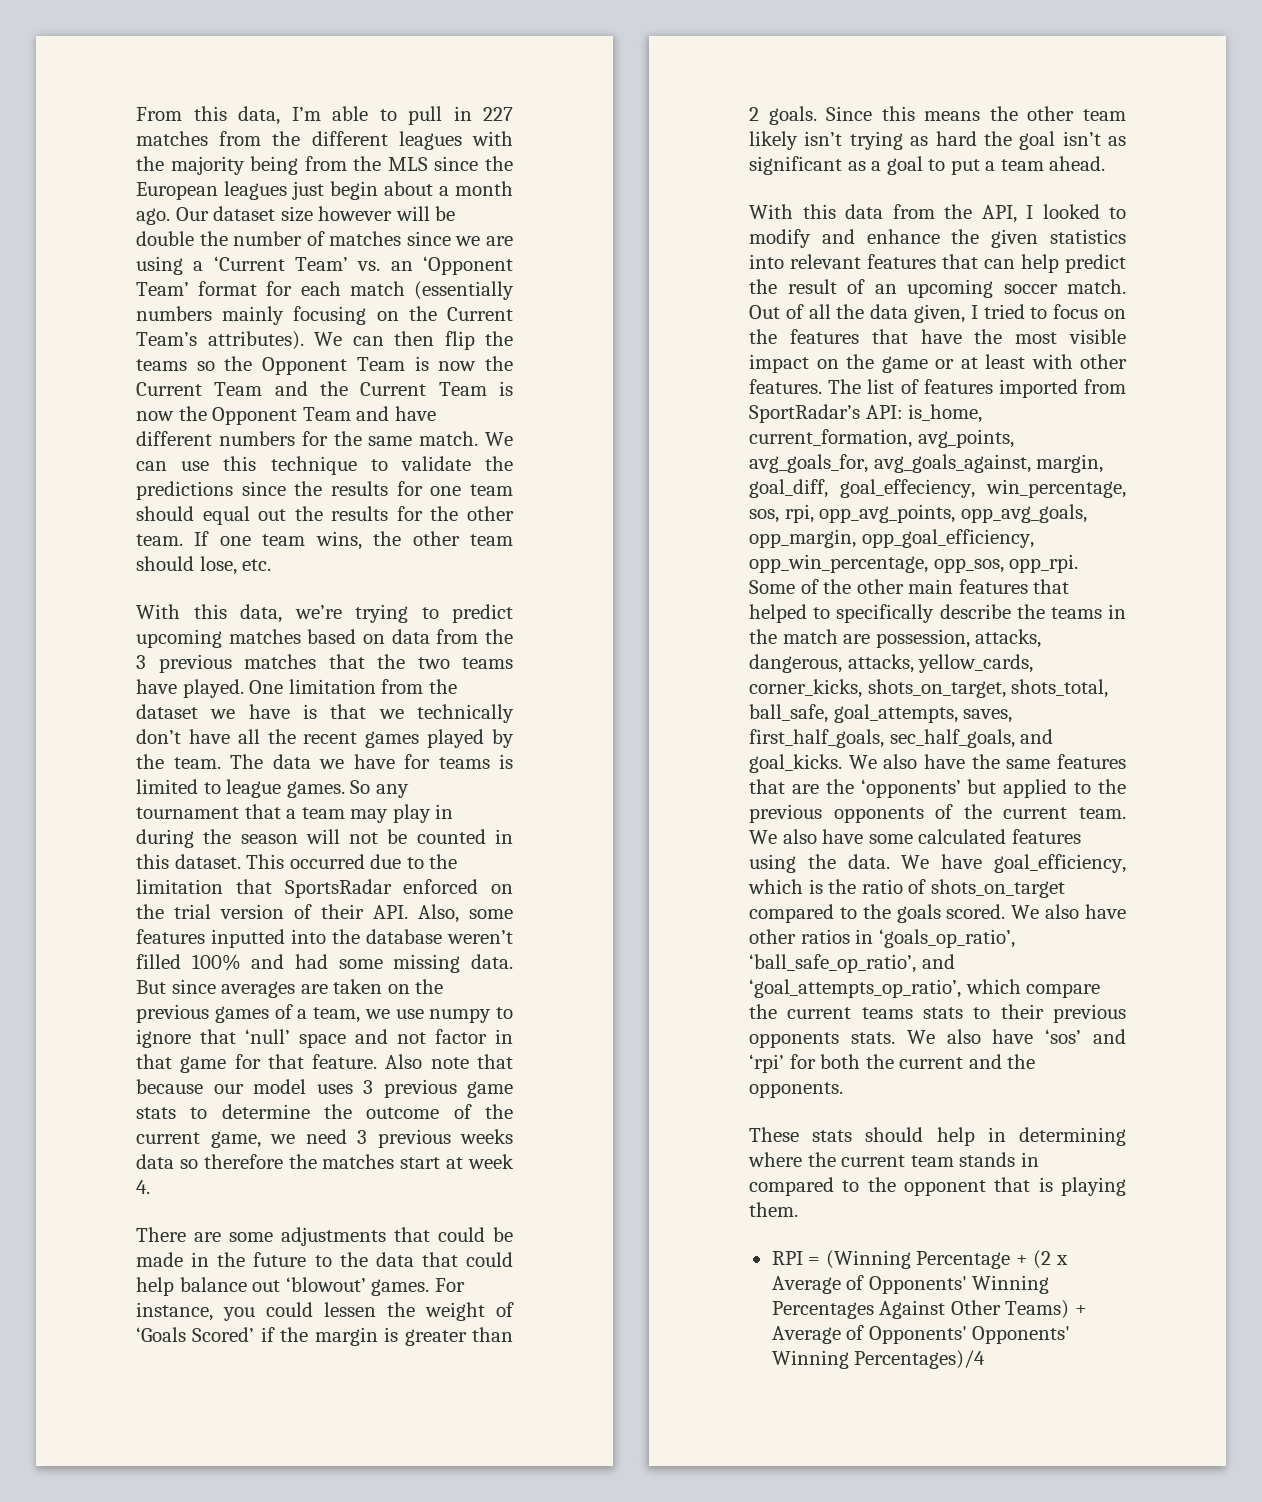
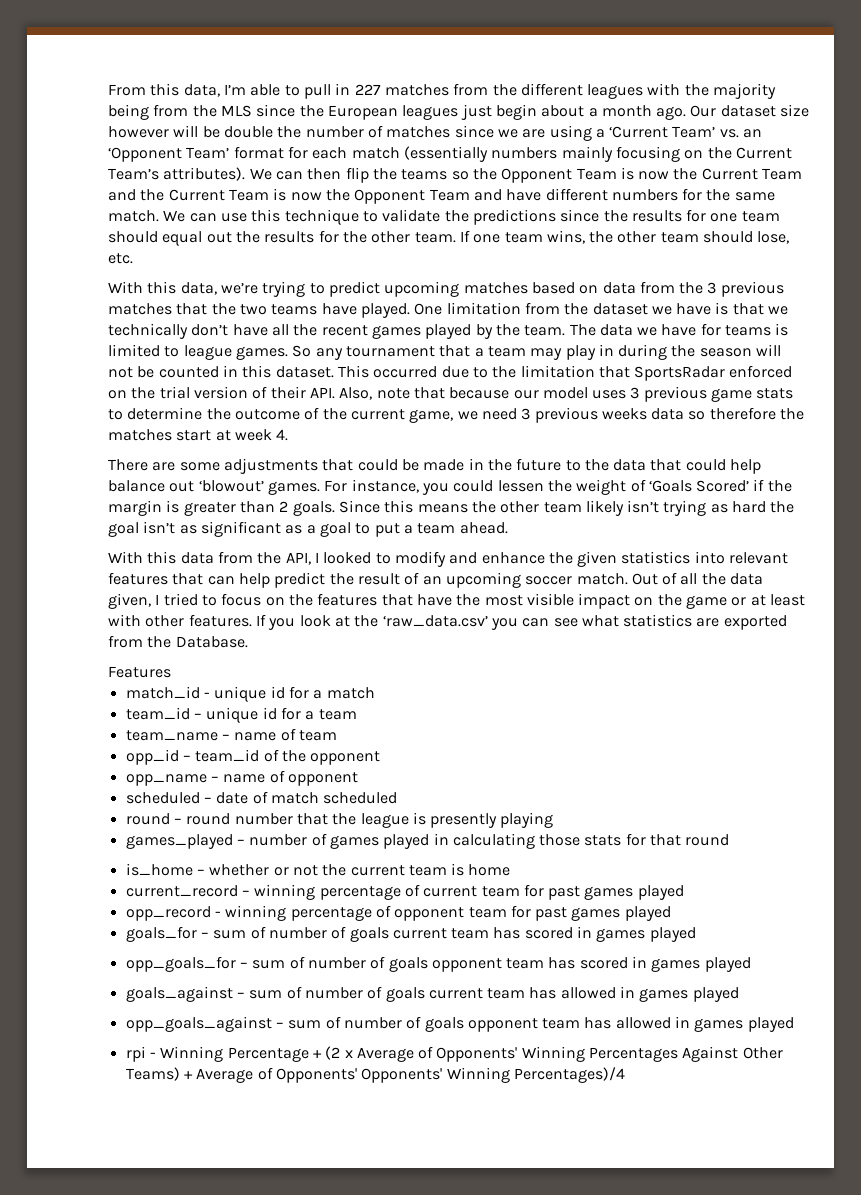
[469,909,513,919] [136,929,513,948] [136,954,513,973] [136,979,444,998] [136,1004,513,1023] [136,1029,513,1048] [136,1054,423,1073] some features inputted into the database weren’t filled 100% and had some missing data. But since averages are taken on the previous games of a team, we use numpy to ignore that ‘null’ space and not factor in that game for that feature. Also -> (373, 393) none
[828,379,1126,398] [749,404,983,423] [749,429,1014,448] [749,454,1104,473] [749,479,1126,498] [749,504,1087,523] [749,529,1034,548] [749,554,1079,573] [749,579,1070,594] [749,604,1126,623] [749,629,1042,648] [749,654,1034,673] [749,679,1109,698] [749,704,1013,723] [749,729,1054,748] [749,754,1126,773] [749,779,1126,798] [749,804,1126,823] [749,829,1081,844] [749,854,1126,873] [748,879,1065,898] [749,904,1126,923] [749,929,1015,948] [749,954,955,973] [749,979,1101,998] [749,1004,1126,1023] [749,1029,1126,1048] [749,1054,1036,1073] [749,1082,843,1098] [749,1127,1126,1146] [748,1152,1039,1167] [749,1177,1126,1196] [749,1202,798,1217] [771,1250,911,1269] The list of features imported from SportRadar’s API: is_home, current_formation, avg_points, avg_goals_for, avg_goals_against, margin, goal_diff, goal_effeciency, win_percentage, sos, rpi, opp_avg_points, opp_avg_goals, opp_margin, opp_goal_efficiency, opp_win_percentage, opp_sos, opp_rpi. Some of the other main features that helped to specifically describe the teams in the match are possession, attacks, dangerous, attacks, yellow_cards, corner_kicks, shots_on_target, shots_total, ball_safe, goal_attempts, saves, first_half_goals, sec_half_goals, and goal_kicks. We also have the same features that are the ‘opponents’ but applied to the previous opponents of the current team. We also have some calculated features using the data. We have goal_efficiency, which is the ratio of shots_on_target compared to the goals scored. We also have other ratios in ‘goals_op_ratio’, ‘ball_safe_op_ratio’, and ‘goal_attempts_op_ratio’, which compare the current teams stats to their previous opponents stats. We also have ‘sos’ and ‘rpi’ for both the current and the opponents. // These stats should help in determining where the current team stands in compared to the opponent that is playing them. // RPI = (Winning -> [255,614,787,630] [108,635,248,648] [108,666,171,678] [125,686,375,702] [125,707,357,723] [125,728,337,741] [125,749,381,765] [125,770,358,786] [125,791,398,804] [125,812,554,828] [125,833,730,849] [125,863,511,876] [125,884,684,900] [125,905,671,921] [125,926,696,942] [125,956,751,972] [125,986,739,1002] [125,1016,794,1032] [125,1046,224,1062] If you look at the ‘raw_data.csv’ you can see what statistics are exported from the Database. // Features // match_id - unique id for a match // team_id – unique id for a team // team_name – name of team // opp_id – team_id of the opponent // opp_name – name of opponent // scheduled – date of match scheduled // round – round number that the league is presently playing // games_played – number of games played in calculating those stats for that round // is_home – whether or not the current team is home // current_record – winning percentage of current team for past games played // opp_record - winning percentage of opponent team for past games played // goals_for – sum of number of goals current team has scored in games played // opp_goals_for – sum of number of goals opponent team has scored in games played // goals_against – sum of number of goals current team has allowed in games played // opp_goals_against – sum of number of goals opponent team has allowed in games played // rpi - Winning

